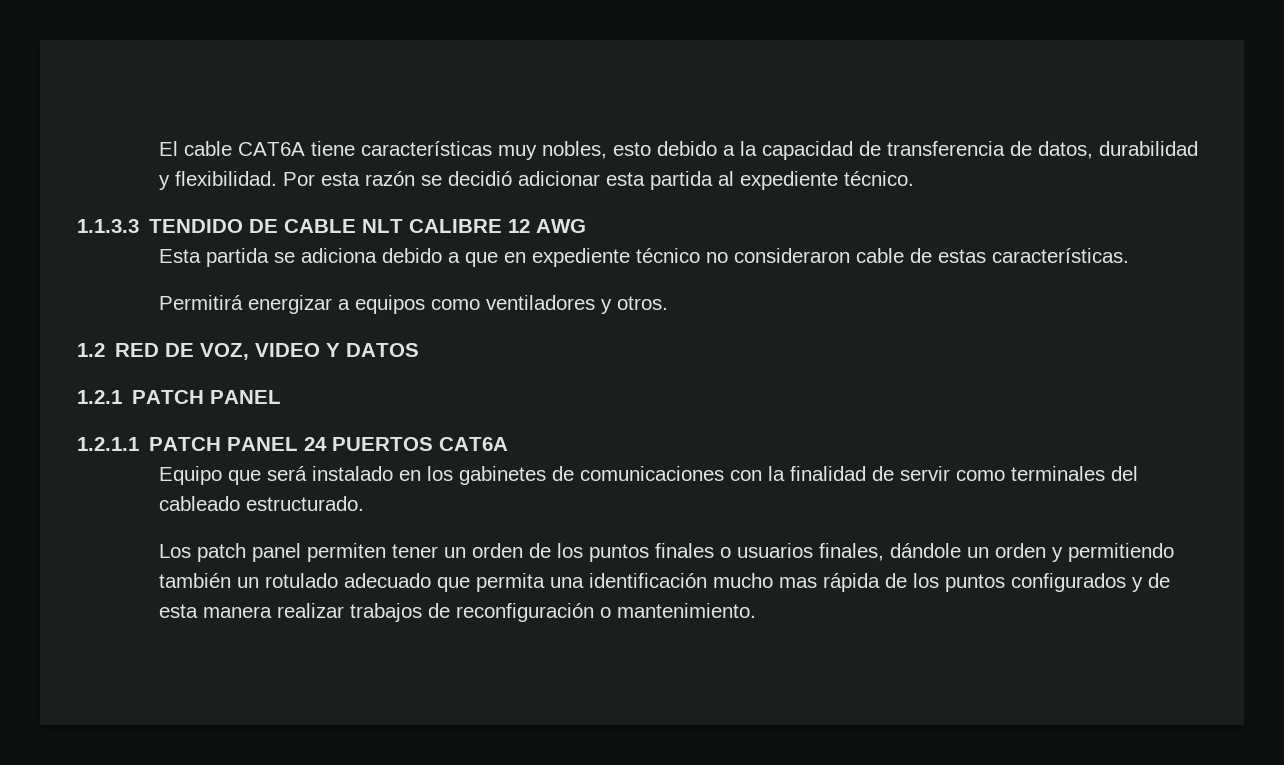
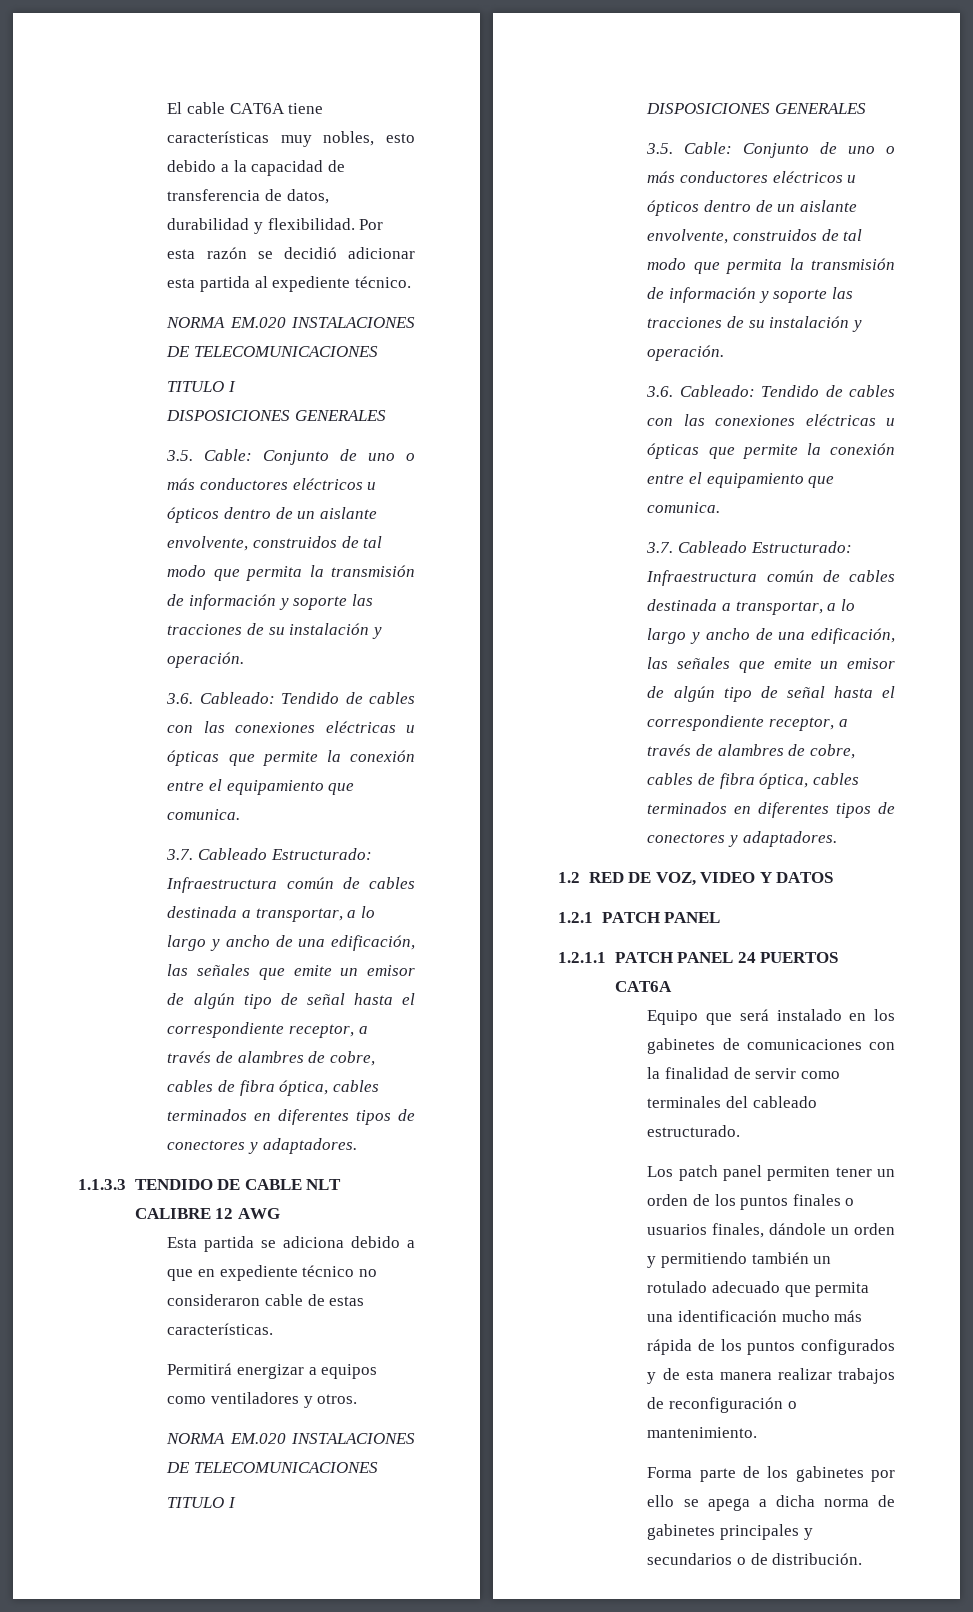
(914, 178) none -> [166,317,415,328] [166,346,379,357] [167,381,237,392] [166,410,387,421] [166,449,415,465] [167,478,377,490] [167,507,377,523] [167,536,383,551] [167,565,415,581] [167,594,373,610] [167,623,382,639] [167,652,245,668] [166,692,415,704] [167,721,415,733] [167,750,415,766] [167,779,355,795] [167,809,241,820] [166,848,372,860] [166,877,415,893] [167,906,375,922] [167,935,415,951] [167,964,416,980] [167,993,415,1009] [167,1022,368,1038] [167,1051,375,1066] [167,1080,379,1096] [167,1109,415,1125] [167,1138,357,1154] // NORMA EM.020 INSTALACIONES DE TELECOMUNICACIONES // TITULO I // DISPOSICIONES GENERALES // 3.5. Cable: Conjunto de uno o más conductores eléctricos u ópticos dentro de un aislante envolvente, construidos de tal modo que permita la transmisión de información y soporte las tracciones de su instalación y operación. // 3.6. Cableado: Tendido de cables con las conexiones eléctricas u ópticas que permite la conexión entre el equipamiento que comunica. // 3.7. Cableado Estructurado: Infraestructura común de cables destinada a transportar, a lo largo y ancho de una edificación, las señales que emite un emisor de algún tipo de señal hasta el correspondiente receptor, a través de alambres de cobre, cables de fibra óptica, cables terminados en diferentes tipos de conectores y adaptadores.
(668, 303) none -> [166,1433,415,1444] [166,1462,379,1473] [167,1497,237,1508] [646,103,867,114] [646,142,895,158] [647,171,857,183] [647,200,857,216] [647,229,863,244] [647,258,895,274] [647,287,853,303] [647,316,862,332] [647,345,725,361] [646,385,895,397] [647,414,895,426] [647,443,895,459] [647,472,835,488] [647,502,721,513] [646,541,852,553] [646,570,895,586] [647,599,855,615] [647,628,895,644] [647,657,895,673] [647,686,895,702] [647,715,848,731] [647,744,855,759] [647,773,859,789] [647,802,895,818] [647,831,837,847] // NORMA EM.020 INSTALACIONES DE TELECOMUNICACIONES // TITULO I // DISPOSICIONES GENERALES // 3.5. Cable: Conjunto de uno o más conductores eléctricos u ópticos dentro de un aislante envolvente, construidos de tal modo que permita la transmisión de información y soporte las tracciones de su instalación y operación. // 3.6. Cableado: Tendido de cables con las conexiones eléctricas u ópticas que permite la conexión entre el equipamiento que comunica. // 3.7. Cableado Estructurado: Infraestructura común de cables destinada a transportar, a lo largo y ancho de una edificación, las señales que emite un emisor de algún tipo de señal hasta el correspondiente receptor, a través de alambres de cobre, cables de fibra óptica, cables terminados en diferentes tipos de conectores y adaptadores.
[778,577,817,588] mas -> [834,1310,863,1322] más
(756, 610) none -> [647,1466,895,1482] [647,1495,895,1511] [647,1524,813,1540] [647,1553,863,1565] // Forma parte de los gabinetes por ello se apega a dicha norma de gabinetes principales y secundarios o de distribución.

